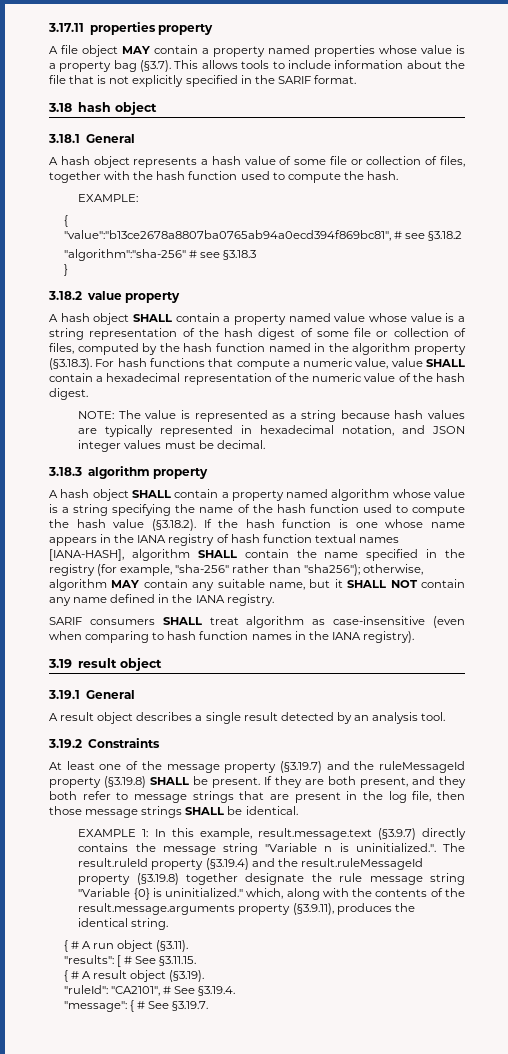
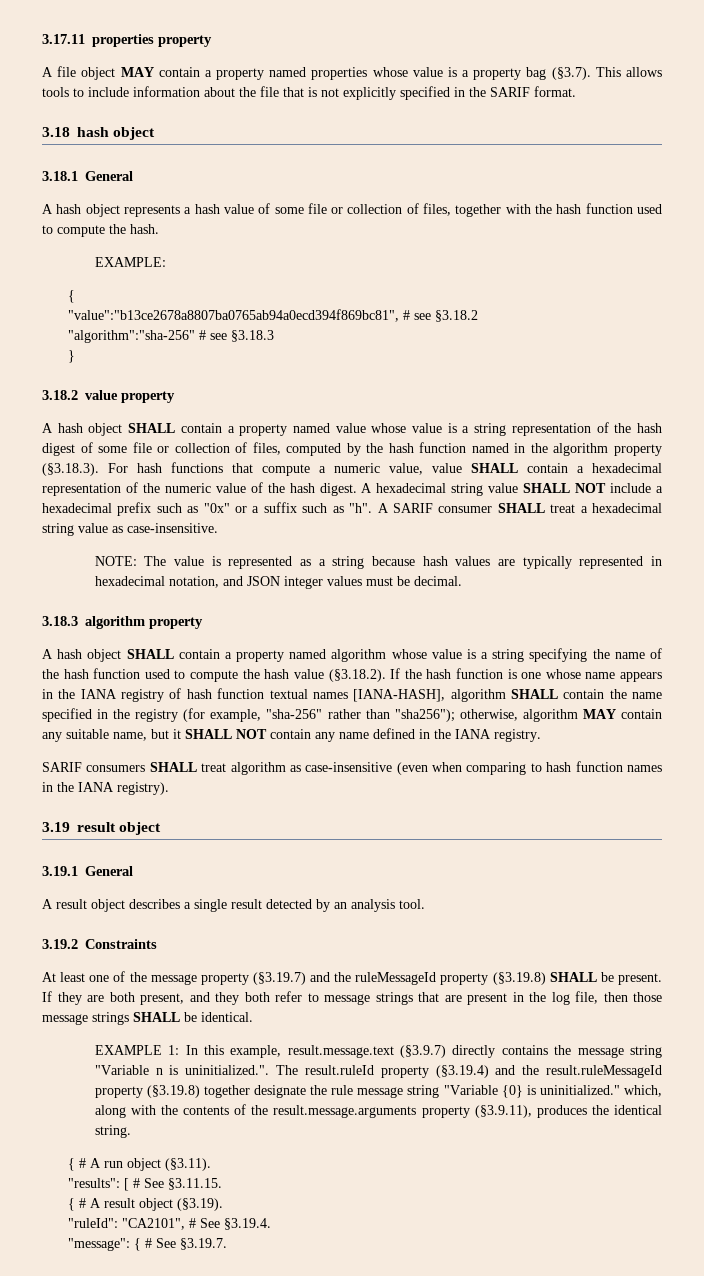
(88, 394) none -> [361,483,663,496] [42,502,662,516] [42,523,218,536] A hexadecimal string value SHALL NOT include a hexadecimal prefix such as "0x" or a suffix such as "h". A SARIF consumer SHALL treat a hexadecimal string value as case-insensitive.

